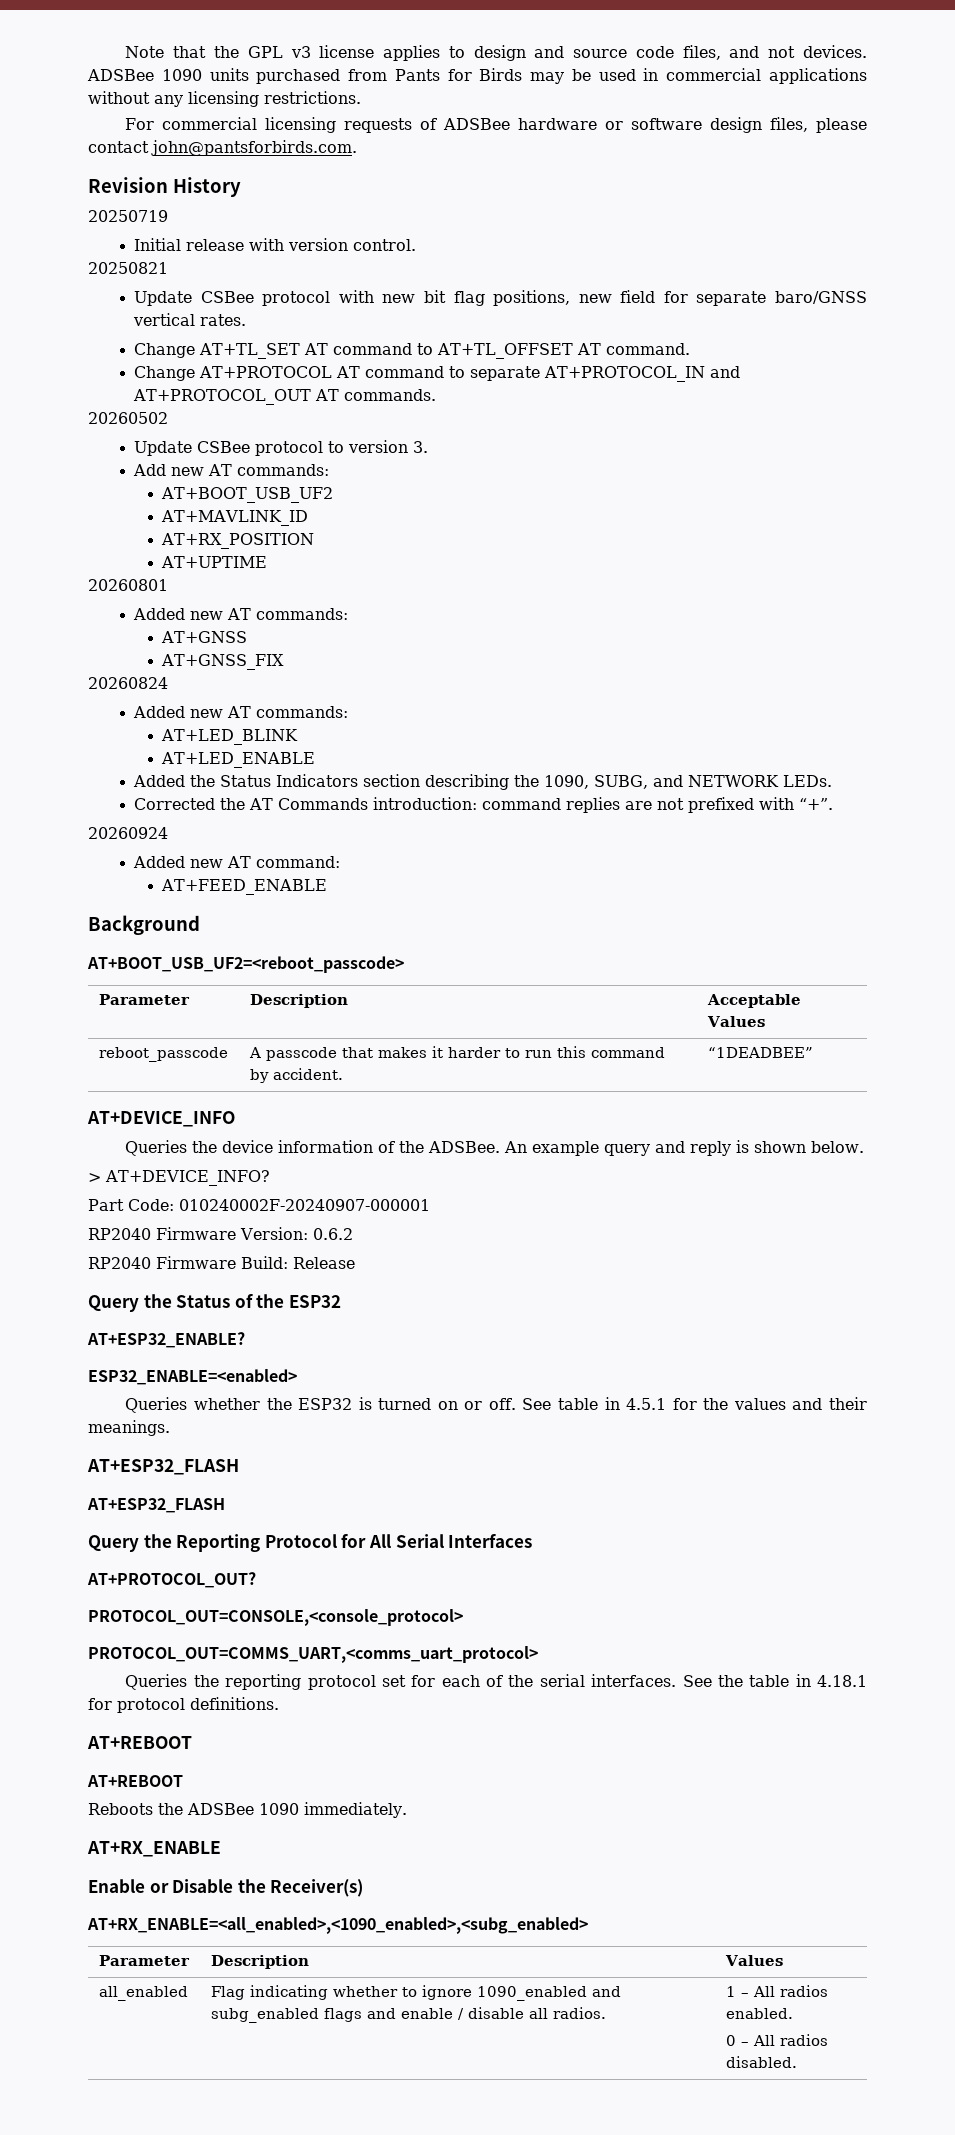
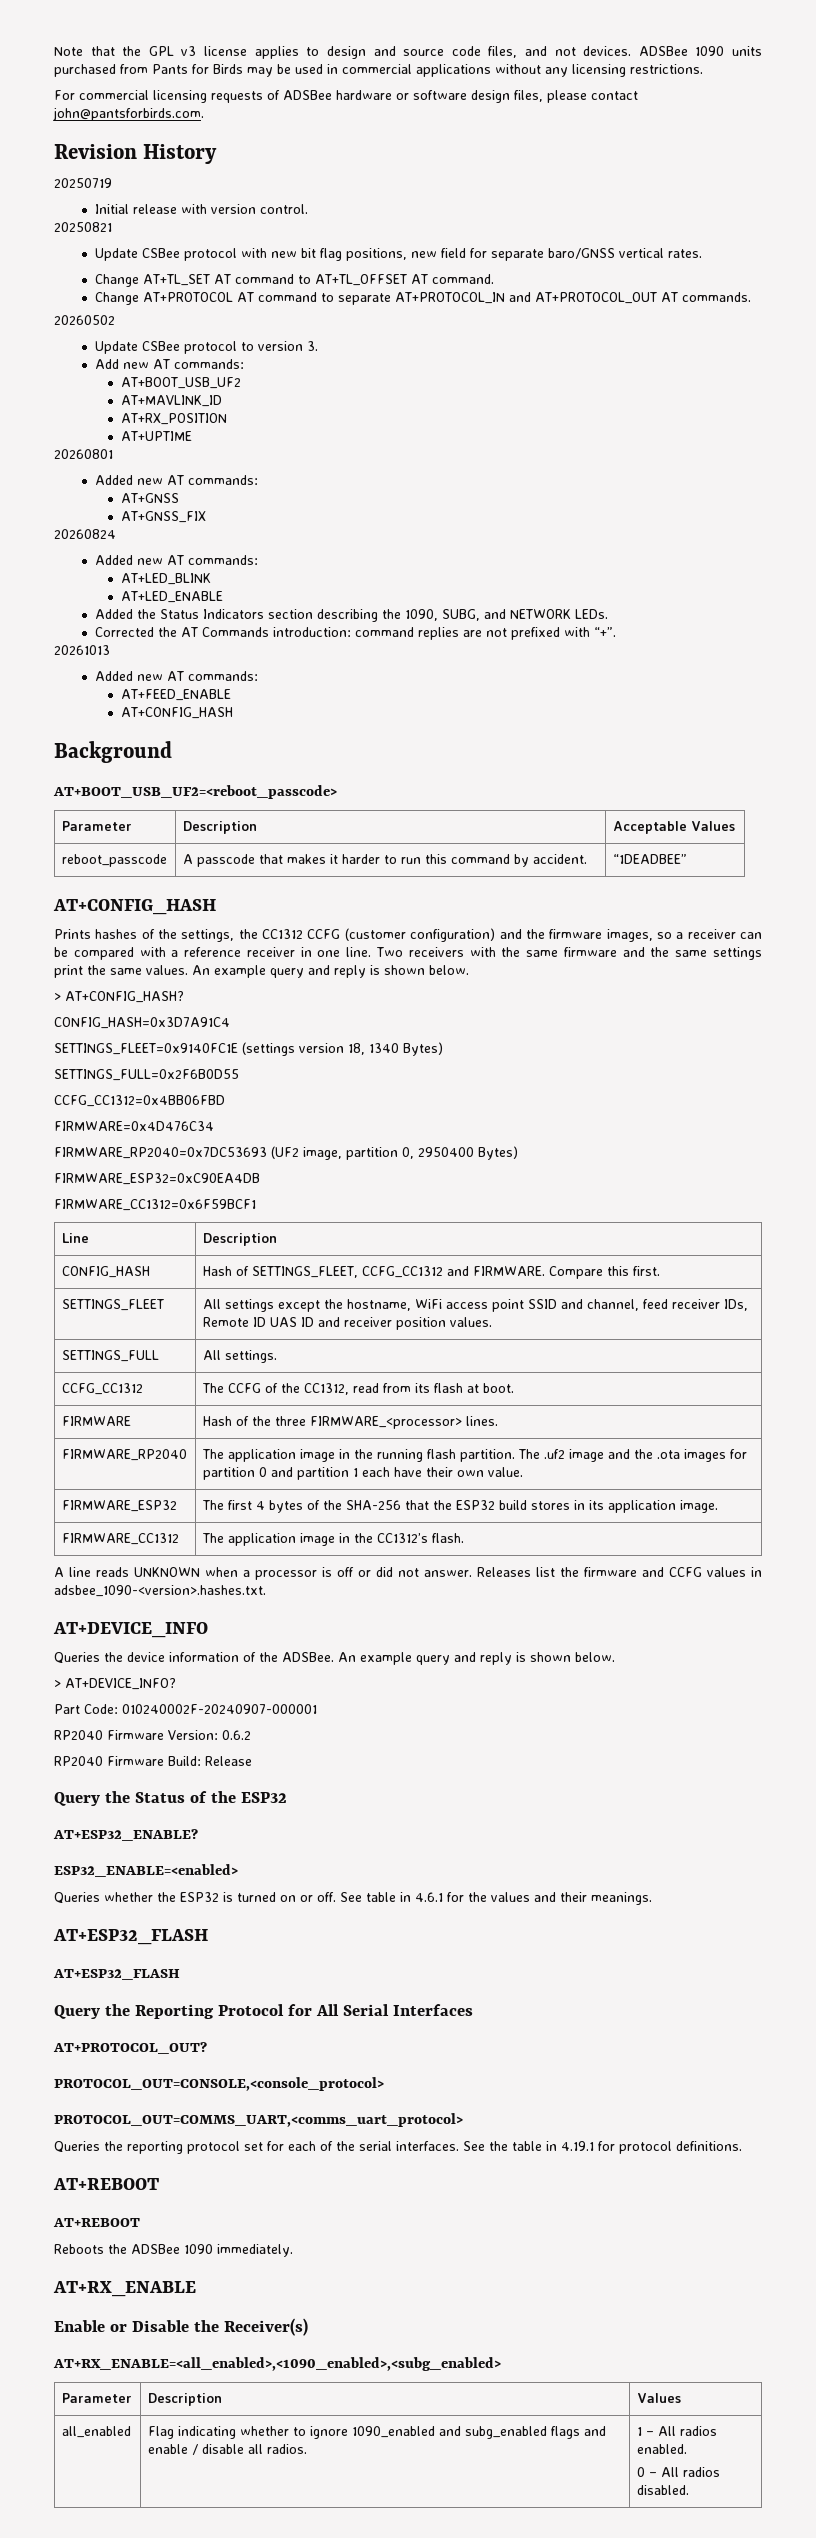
[88,827,168,839] [133,856,341,868] 20260924 // Added new AT command: -> [54,645,110,655] [95,671,259,681] 20261013 // Added new AT commands:
(328, 887) none -> [120,707,233,719] // AT+CONFIG_HASH
(813, 1052) none -> [53,899,216,915] [54,928,763,942] [54,947,763,960] [54,965,469,978] [54,991,184,1003] [54,1017,230,1029] [54,1042,443,1056] [54,1069,239,1081] [54,1095,225,1107] [54,1121,214,1131] [54,1146,518,1160] [54,1173,260,1185] [54,1199,256,1211] [61,1233,89,1243] [202,1233,277,1246] [61,1266,150,1278] [202,1266,660,1279] [61,1299,164,1311] [202,1299,748,1312] [202,1317,492,1330] [61,1350,159,1362] [202,1350,277,1363] [61,1383,143,1395] [201,1383,514,1395] [61,1416,131,1426] [202,1416,498,1429] [61,1449,187,1461] [201,1449,747,1462] [202,1467,523,1480] [61,1500,177,1512] [201,1500,718,1513] [61,1533,179,1545] [201,1533,464,1546] [54,1567,762,1580] [54,1585,266,1597] // AT+CONFIG_HASH // Prints hashes of the settings, the CC1312 CCFG (customer configuration) and the firmware images, so a receiver can be compared with a reference receiver in one line. Two receivers with the same firmware and the same settings print the same values. An example query and reply is shown below. // > AT+CONFIG_HASH? // CONFIG_HASH=0x3D7A91C4 // SETTINGS_FLEET=0x9140FC1E (settings version 18, 1340 Bytes) // SETTINGS_FULL=0x2F6B0D55 // CCFG_CC1312=0x4BB06FBD // FIRMWARE=0x4D476C34 // FIRMWARE_RP2040=0x7DC53693 (UF2 image, partition 0, 2950400 Bytes) // FIRMWARE_ESP32=0xC90EA4DB // FIRMWARE_CC1312=0x6F59BCF1 // Line | Description // CONFIG_HASH | Hash of SETTINGS_FLEET, CCFG_CC1312 and FIRMWARE. Compare this first. // SETTINGS_FLEET | All settings except the hostname, WiFi access point SSID and channel, feed receiver IDs, Remote ID UAS ID and receiver position values. // SETTINGS_FULL | All settings. // CCFG_CC1312 | The CCFG of the CC1312, read from its flash at boot. // FIRMWARE | Hash of the three FIRMWARE_<processor> lines. // FIRMWARE_RP2040 | The application image in the running flash partition. The .uf2 image and the .ota images for partition 0 and partition 1 each have their own value. // FIRMWARE_ESP32 | The first 4 bytes of the SHA-256 that the ESP32 build stores in its application image. // FIRMWARE_CC1312 | The application image in the CC1312’s flash. // A line reads UNKNOWN when a processor is off or did not answer. Releases list the firmware and CCFG values in adsbee_1090-<version>.hashes.txt.
[626,1398,667,1410] 4.5.1 -> [415,1892,443,1902] 4.6.1
[817,1675,868,1687] 4.18.1 -> [561,2141,594,2151] 4.19.1

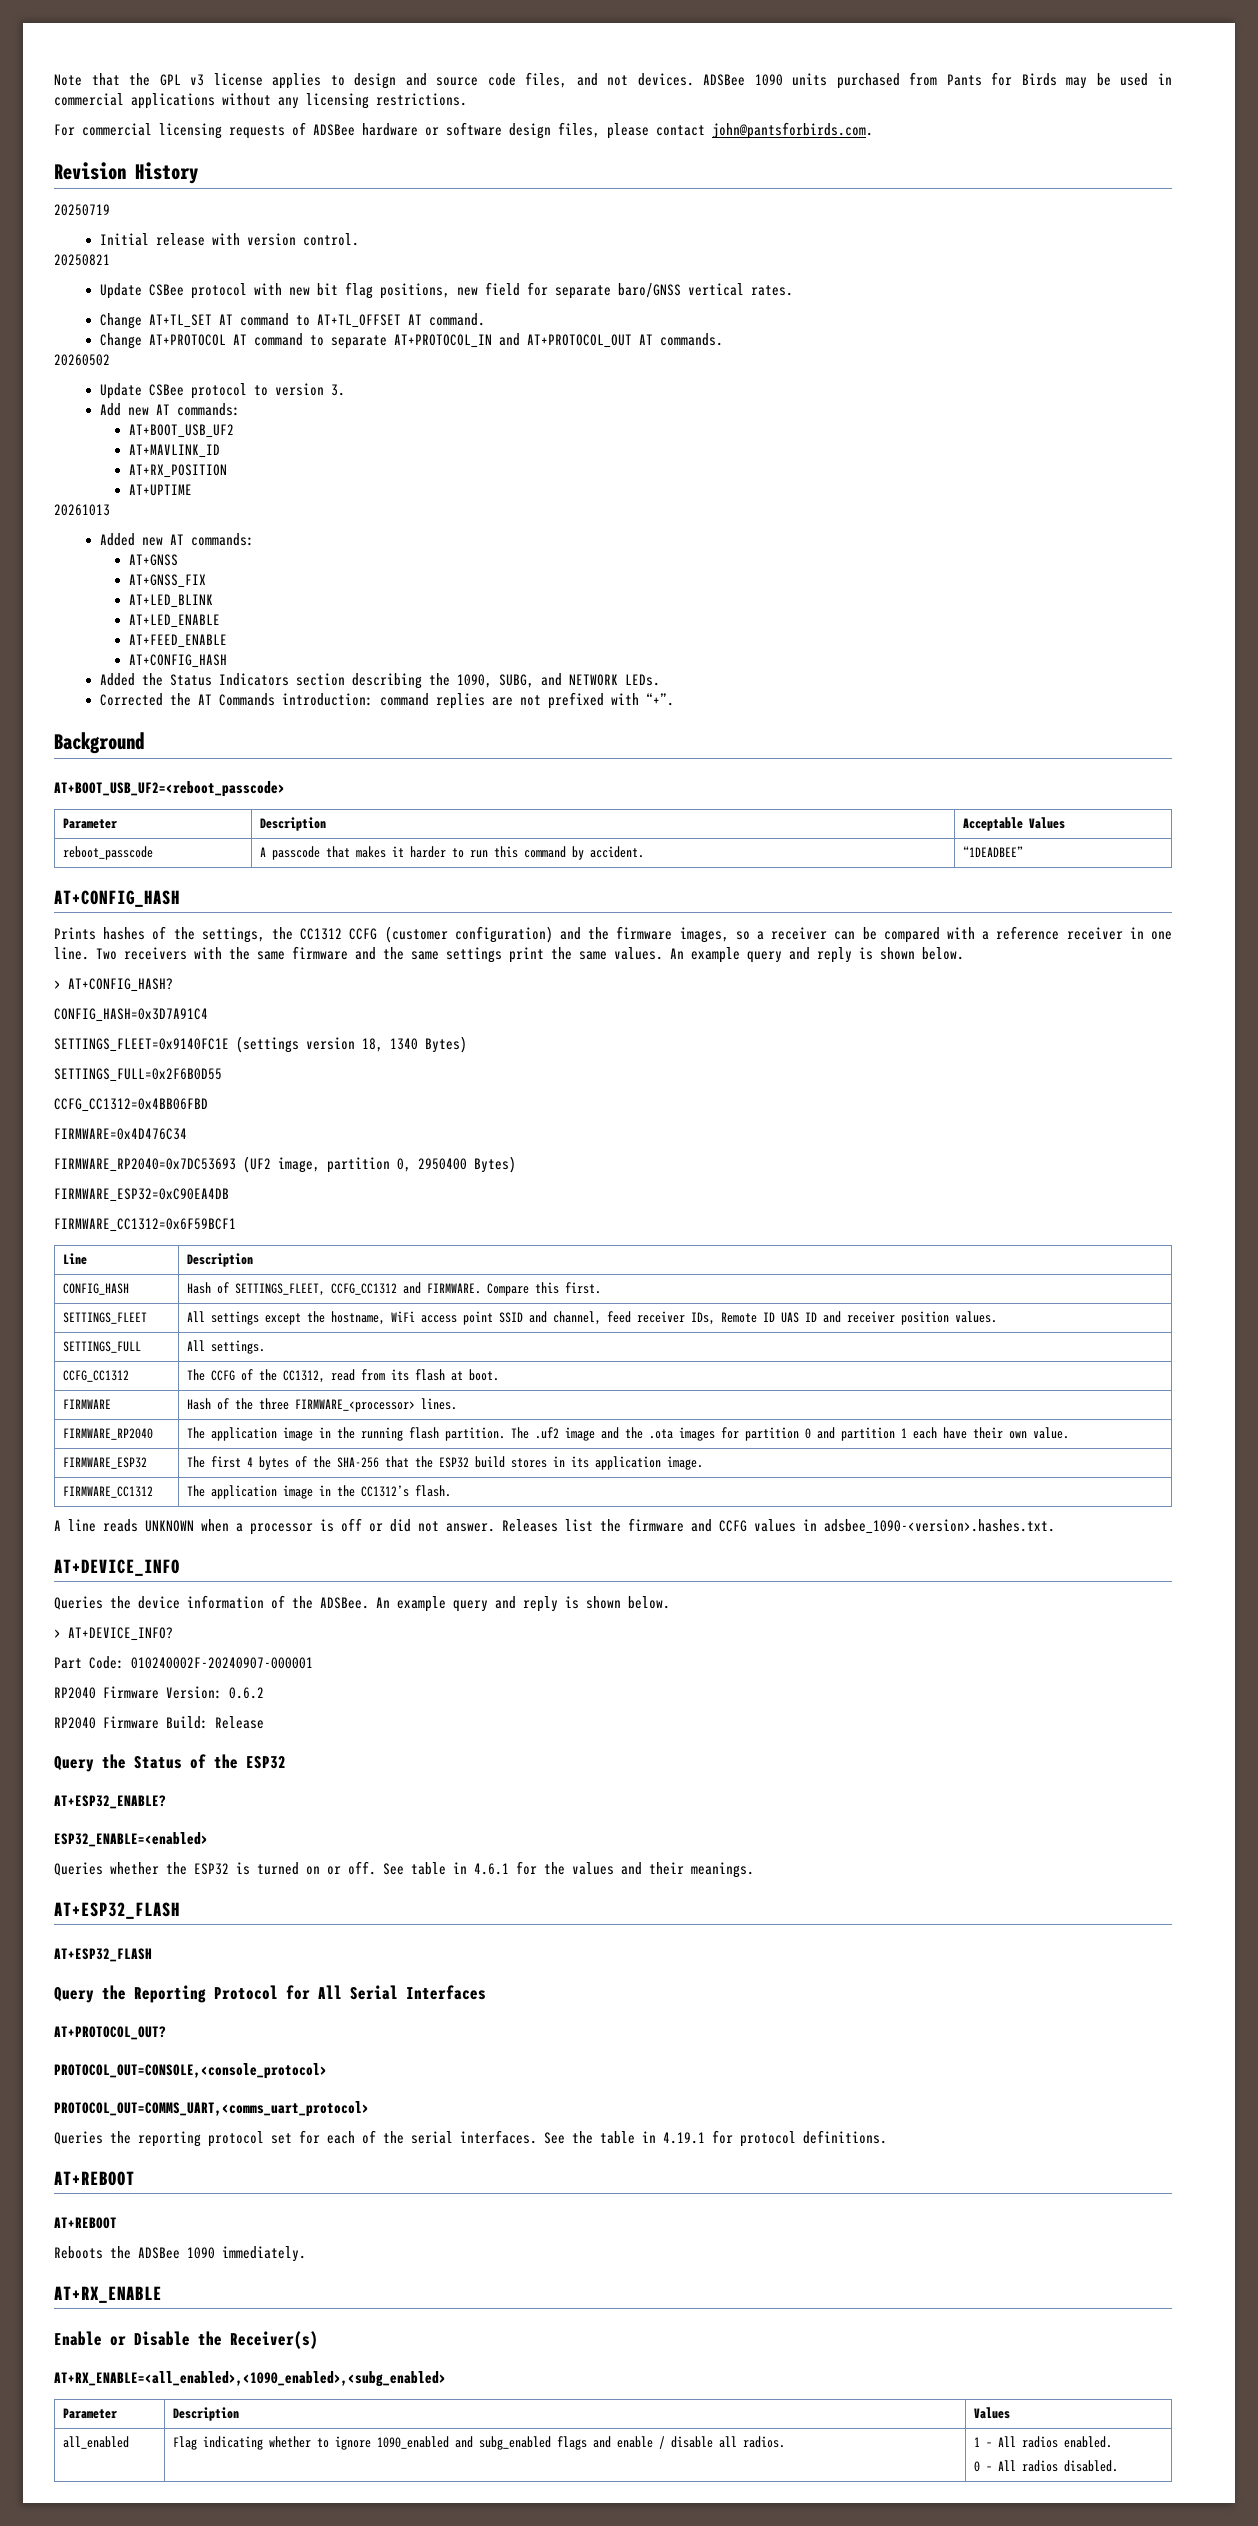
[54,449,113,459] 20260801 -> [54,504,110,516] 20261013
[54,529,116,539] [95,555,259,565] // 20260824 // Added new AT commands: -> (206, 581) none
(223, 597) none -> [128,634,227,648] [128,654,227,668] // AT+FEED_ENABLE // AT+CONFIG_HASH
[54,645,110,655] [95,671,259,681] [120,689,231,701] [120,707,233,719] // 20261013 // Added new AT commands: // AT+FEED_ENABLE // AT+CONFIG_HASH -> (674, 699) none

